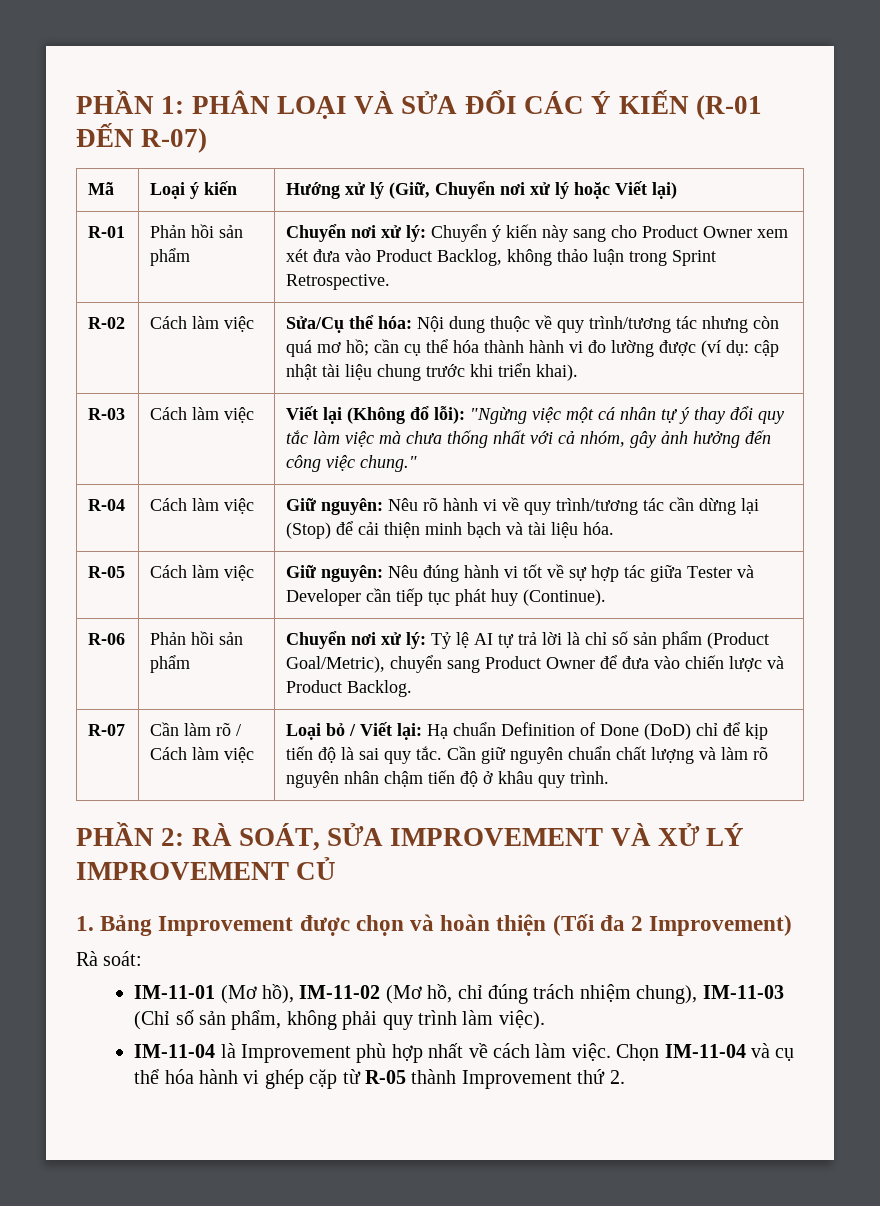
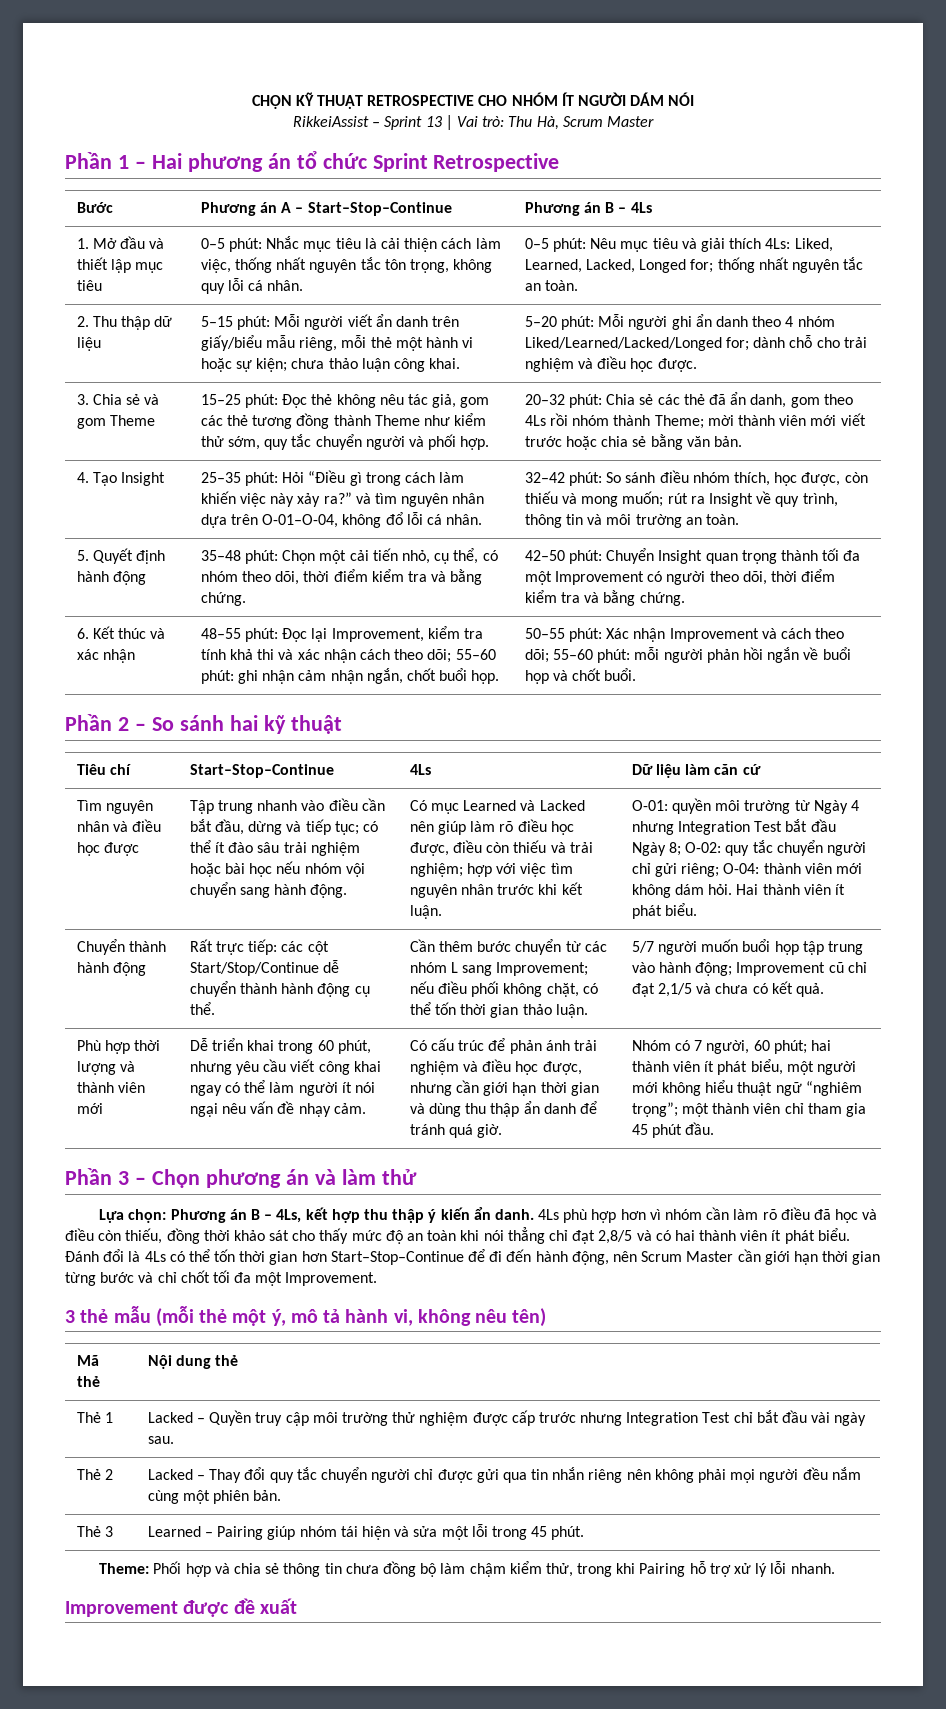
[76,89,762,120] [76,123,208,153] [88,182,115,195] [150,181,238,199] [286,181,678,199] [88,226,126,238] [150,224,244,238] [150,248,191,266] [286,224,789,242] [286,249,717,266] [286,274,391,290] [88,317,126,329] [150,316,255,332] [286,315,780,333] [286,339,780,357] [286,363,579,381] [88,408,126,420] [150,407,255,423] [286,405,785,424] [286,430,772,448] [286,455,418,472] [88,499,126,511] [150,498,255,514] [286,497,760,515] [286,521,615,539] [88,566,126,578] [150,565,255,581] [286,564,755,582] [286,588,607,606] [88,633,126,645] [150,631,244,645] [150,655,191,673] [286,631,770,649] [286,655,785,673] [286,680,413,697] [88,724,126,736] [150,722,242,736] [150,747,255,763] [286,722,769,740] [286,746,769,764] [286,770,610,788] [76,822,745,851] [76,857,337,880] [76,914,793,936] [76,951,143,966] [134,984,784,1004] [134,1010,545,1030] [134,1043,795,1063] [134,1069,625,1089] PHẦN 1: PHÂN LOẠI VÀ SỬA ĐỔI CÁC Ý KIẾN (R-01 ĐẾN R-07) // Mã | Loại ý kiến | Hướng xử lý (Giữ, Chuyển nơi xử lý hoặc Viết lại) // R-01 | Phản hồi sản phẩm | Chuyển nơi xử lý: Chuyển ý kiến này sang cho Product Owner xem xét đưa vào Product Backlog, không thảo luận trong Sprint Retrospective. // R-02 | Cách làm việc | Sửa/Cụ thể hóa: Nội dung thuộc về quy trình/tương tác nhưng còn quá mơ hồ; cần cụ thể hóa thành hành vi đo lường được (ví dụ: cập nhật tài liệu chung trước khi triển khai). // R-03 | Cách làm việc | Viết lại (Không đổ lỗi): "Ngừng việc một cá nhân tự ý thay đổi quy tắc làm việc mà chưa thống nhất với cả nhóm, gây ảnh hưởng đến công việc chung." // R-04 | Cách làm việc | Giữ nguyên: Nêu rõ hành vi về quy trình/tương tác cần dừng lại (Stop) để cải thiện minh bạch và tài liệu hóa. // R-05 | Cách làm việc | Giữ nguyên: Nêu đúng hành vi tốt về sự hợp tác giữa Tester và Developer cần tiếp tục phát huy (Continue). // R-06 | Phản hồi sản phẩm | Chuyển nơi xử lý: Tỷ lệ AI tự trả lời là chỉ số sản phẩm (Product Goal/Metric), chuyển sang Product Owner để đưa vào chiến lược và Product Backlog. // R-07 | Cần làm rõ / Cách làm việc | Loại bỏ / Viết lại: Hạ chuẩn Definition of Done (DoD) chỉ để kịp tiến độ là sai quy tắc. Cần giữ nguyên chuẩn chất lượng và làm rõ nguyên nhân chậm tiến độ ở khâu quy trình. // PHẦN 2: RÀ SOÁT, SỬA IMPROVEMENT VÀ XỬ LÝ IMPROVEMENT CỦ // 1. Bảng Improvement được chọn và hoàn thiện (Tối đa 2 Improvement) // Rà soát: // IM-11-01 (Mơ hồ), IM-11-02 (Mơ hồ, chỉ đúng trách nhiệm chung), IM-11-03 (Chỉ số sản phẩm, không phải quy trình làm việc). // IM-11-04 là Improvement phù hợp nhất về cách làm việc. Chọn IM-11-04 và cụ thể hóa hành vi ghép cặp từ R-05 thành Improvement thứ 2. -> [251,92,695,109] [293,115,654,130] [65,151,560,172] [76,202,113,213] [200,202,452,216] [524,202,652,216] [76,236,165,249] [76,257,164,273] [76,280,102,291] [200,236,501,252] [200,257,493,273] [200,278,304,294] [524,238,833,252] [524,257,864,273] [524,280,579,291] [76,316,173,330] [76,337,101,351] [200,314,460,330] [200,335,474,351] [200,358,461,372] [524,314,835,330] [524,335,867,351] [524,356,697,372] [76,394,160,405] [76,415,156,429] [200,394,490,408] [200,413,487,429] [200,434,490,450] [524,392,853,408] [524,413,866,429] [524,434,743,450] [76,472,166,486] [200,470,465,486] [200,491,485,507] [200,512,483,528] [524,470,868,486] [524,491,838,507] [524,514,740,528] [76,548,166,564] [76,571,147,585] [200,548,498,564] [200,569,483,585] [200,592,246,606] [524,548,861,564] [524,569,836,585] [524,590,685,606] [76,626,166,639] [76,649,136,663] [200,626,484,642] [200,649,496,663] [200,668,500,684] [524,628,845,642] [524,647,851,663] [524,668,637,684] [65,714,342,734] [76,764,132,775] [189,764,334,778] [409,764,431,775] [631,764,761,778] [76,800,154,814] [76,819,162,832] [76,842,140,856] [189,798,385,814] [189,819,379,835] [189,840,360,856] [189,861,365,877] [189,882,348,898] [409,800,585,814] [409,819,574,835] [409,840,593,856] [409,863,573,877] [409,882,583,898] [409,905,442,919] [631,798,860,814] [631,819,836,835] [631,840,867,856] [631,863,863,877] [631,884,846,898] [631,903,698,919] [76,939,167,955] [76,962,147,976] [189,939,329,955] [189,960,340,976] [189,981,370,997] [189,1002,215,1015] [409,939,607,955] [409,962,589,976] [409,981,598,997] [409,1002,588,1018] [631,939,864,955] [631,962,867,976] [631,981,825,997] [76,1040,161,1054] [76,1061,136,1075] [76,1082,146,1093] [76,1103,103,1114] [189,1038,371,1054] [189,1059,381,1075] [189,1080,376,1096] [189,1101,366,1117] [409,1038,598,1054] [409,1059,582,1075] [409,1080,599,1096] [409,1101,598,1117] [409,1124,503,1138] [631,1040,832,1054] [631,1059,857,1075] [631,1080,862,1096] [631,1102,867,1117] [631,1122,715,1138] [65,1168,417,1188] [99,1207,878,1223] [65,1227,850,1244] [65,1249,881,1265] [65,1270,378,1286] [65,1306,547,1327] [76,1355,99,1366] [76,1376,100,1387] [147,1355,239,1369] [76,1412,114,1423] [147,1410,867,1426] [147,1436,174,1444] [76,1469,114,1480] [147,1467,861,1483] [147,1490,282,1504] [76,1526,114,1537] [147,1524,585,1540] [99,1561,835,1577] [65,1598,297,1617] CHỌN KỸ THUẬT RETROSPECTIVE CHO NHÓM ÍT NGƯỜI DÁM NÓI // RikkeiAssist – Sprint 13 | Vai trò: Thu Hà, Scrum Master // Phần 1 – Hai phương án tổ chức Sprint Retrospective // Bước | Phương án A – Start–Stop–Continue | Phương án B – 4Ls // 1. Mở đầu và thiết lập mục tiêu | 0–5 phút: Nhắc mục tiêu là cải thiện cách làm việc, thống nhất nguyên tắc tôn trọng, không quy lỗi cá nhân. | 0–5 phút: Nêu mục tiêu và giải thích 4Ls: Liked, Learned, Lacked, Longed for; thống nhất nguyên tắc an toàn. // 2. Thu thập dữ liệu | 5–15 phút: Mỗi người viết ẩn danh trên giấy/biểu mẫu riêng, mỗi thẻ một hành vi hoặc sự kiện; chưa thảo luận công khai. | 5–20 phút: Mỗi người ghi ẩn danh theo 4 nhóm Liked/Learned/Lacked/Longed for; dành chỗ cho trải nghiệm và điều học được. // 3. Chia sẻ và gom Theme | 15–25 phút: Đọc thẻ không nêu tác giả, gom các thẻ tương đồng thành Theme như kiểm thử sớm, quy tắc chuyển người và phối hợp. | 20–32 phút: Chia sẻ các thẻ đã ẩn danh, gom theo 4Ls rồi nhóm thành Theme; mời thành viên mới viết trước hoặc chia sẻ bằng văn bản. // 4. Tạo Insight | 25–35 phút: Hỏi “Điều gì trong cách làm khiến việc này xảy ra?” và tìm nguyên nhân dựa trên O-01–O-04, không đổ lỗi cá nhân. | 32–42 phút: So sánh điều nhóm thích, học được, còn thiếu và mong muốn; rút ra Insight về quy trình, thông tin và môi trường an toàn. // 5. Quyết định hành động | 35–48 phút: Chọn một cải tiến nhỏ, cụ thể, có nhóm theo dõi, thời điểm kiểm tra và bằng chứng. | 42–50 phút: Chuyển Insight quan trọng thành tối đa một Improvement có người theo dõi, thời điểm kiểm tra và bằng chứng. // 6. Kết thúc và xác nhận | 48–55 phút: Đọc lại Improvement, kiểm tra tính khả thi và xác nhận cách theo dõi; 55–60 phút: ghi nhận cảm nhận ngắn, chốt buổi họp. | 50–55 phút: Xác nhận Improvement và cách theo dõi; 55–60 phút: mỗi người phản hồi ngắn về buổi họp và chốt buổi. // Phần 2 – So sánh hai kỹ thuật // Tiêu chí | Start–Stop–Continue | 4Ls | Dữ liệu làm căn cứ // Tìm nguyên nhân và điều học được | Tập trung nhanh vào điều cần bắt đầu, dừng và tiếp tục; có thể ít đào sâu trải nghiệm hoặc bài học nếu nhóm vội chuyển sang hành động. | Có mục Learned và Lacked nên giúp làm rõ điều học được, điều còn thiếu và trải nghiệm; hợp với việc tìm nguyên nhân trước khi kết luận. | O-01: quyền môi trường từ Ngày 4 nhưng Integration Test bắt đầu Ngày 8; O-02: quy tắc chuyển người chỉ gửi riêng; O-04: thành viên mới không dám hỏi. Hai thành viên ít phát biểu. // Chuyển thành hành động | Rất trực tiếp: các cột Start/Stop/Continue dễ chuyển thành hành động cụ thể. | Cần thêm bước chuyển từ các nhóm L sang Improvement; nếu điều phối không chặt, có thể tốn thời gian thảo luận. | 5/7 người muốn buổi họp tập trung vào hành động; Improvement cũ chỉ đạt 2,1/5 và chưa có kết quả. // Phù hợp thời lượng và thành viên mới | Dễ triển khai trong 60 phút, nhưng yêu cầu viết công khai ngay có thể làm người ít nói ngại nêu vấn đề nhạy cảm. | Có cấu trúc để phản ánh trải nghiệm và điều học được, nhưng cần giới hạn thời gian và dùng thu thập ẩn danh để tránh quá giờ. | Nhóm có 7 người, 60 phút; hai thành viên ít phát biểu, một người mới không hiểu thuật ngữ “nghiêm trọng”; một thành viên chỉ tham gia 45 phút đầu. // Phần 3 – Chọn phương án và làm thử // Lựa chọn: Phương án B – 4Ls, kết hợp thu thập ý kiến ẩn danh. 4Ls phù hợp hơn vì nhóm cần làm rõ điều đã học và điều còn thiếu, đồng thời khảo sát cho thấy mức độ an toàn khi nói thẳng chỉ đạt 2,8/5 và có hai thành viên ít phát biểu. Đánh đổi là 4Ls có thể tốn thời gian hơn Start–Stop–Continue để đi đến hành động, nên Scrum Master cần giới hạn thời gian từng bước và chỉ chốt tối đa một Improvement. // 3 thẻ mẫu (mỗi thẻ một ý, mô tả hành vi, không nêu tên) // Mã thẻ | Nội dung thẻ // Thẻ 1 | Lacked – Quyền truy cập môi trường thử nghiệm được cấp trước nhưng Integration Test chỉ bắt đầu vài ngày sau. // Thẻ 2 | Lacked – Thay đổi quy tắc chuyển người chỉ được gửi qua tin nhắn riêng nên không phải mọi người đều nắm cùng một phiên bản. // Thẻ 3 | Learned – Pairing giúp nhóm tái hiện và sửa một lỗi trong 45 phút. // Theme: Phối hợp và chia sẻ thông tin chưa đồng bộ làm chậm kiểm thử, trong khi Pairing hỗ trợ xử lý lỗi nhanh. // Improvement được đề xuất

